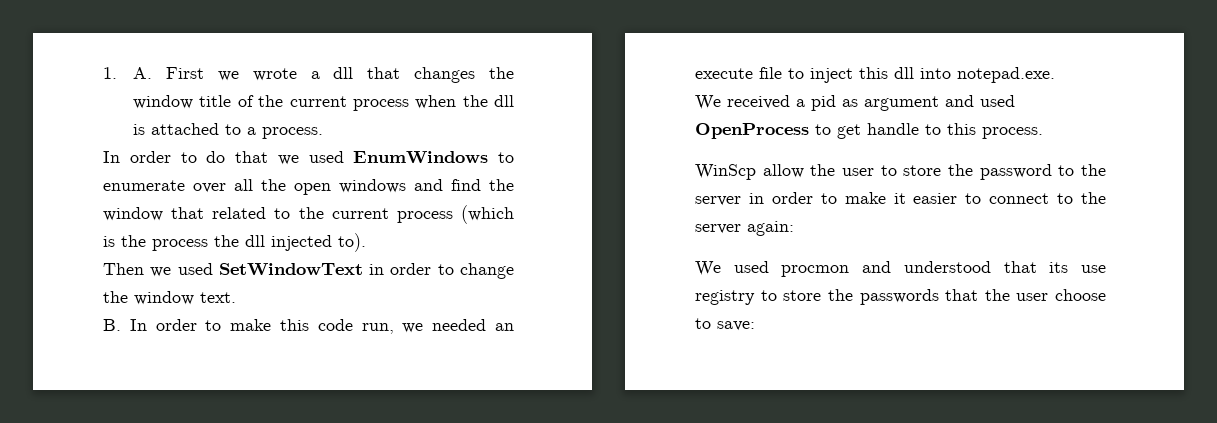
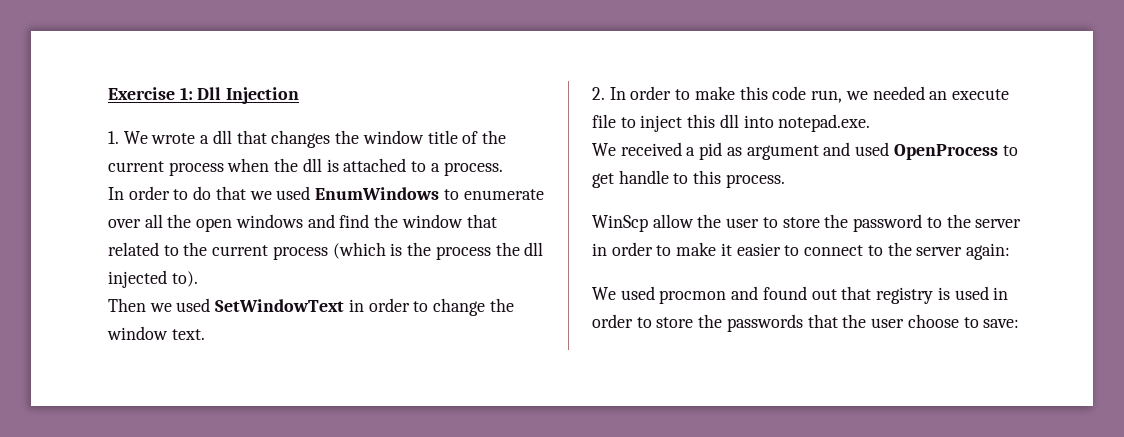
[103,67,239,81] 1. A. First we -> [108,87,300,104] [108,131,148,144] Exercise 1: Dll Injection // 1. We
[103,319,121,331] B. -> [592,87,605,100] 2.
[903,261,1106,273] [695,290,755,305] understood that its use registry -> [762,286,1009,304] [592,314,633,328] found out that registry is used in order

